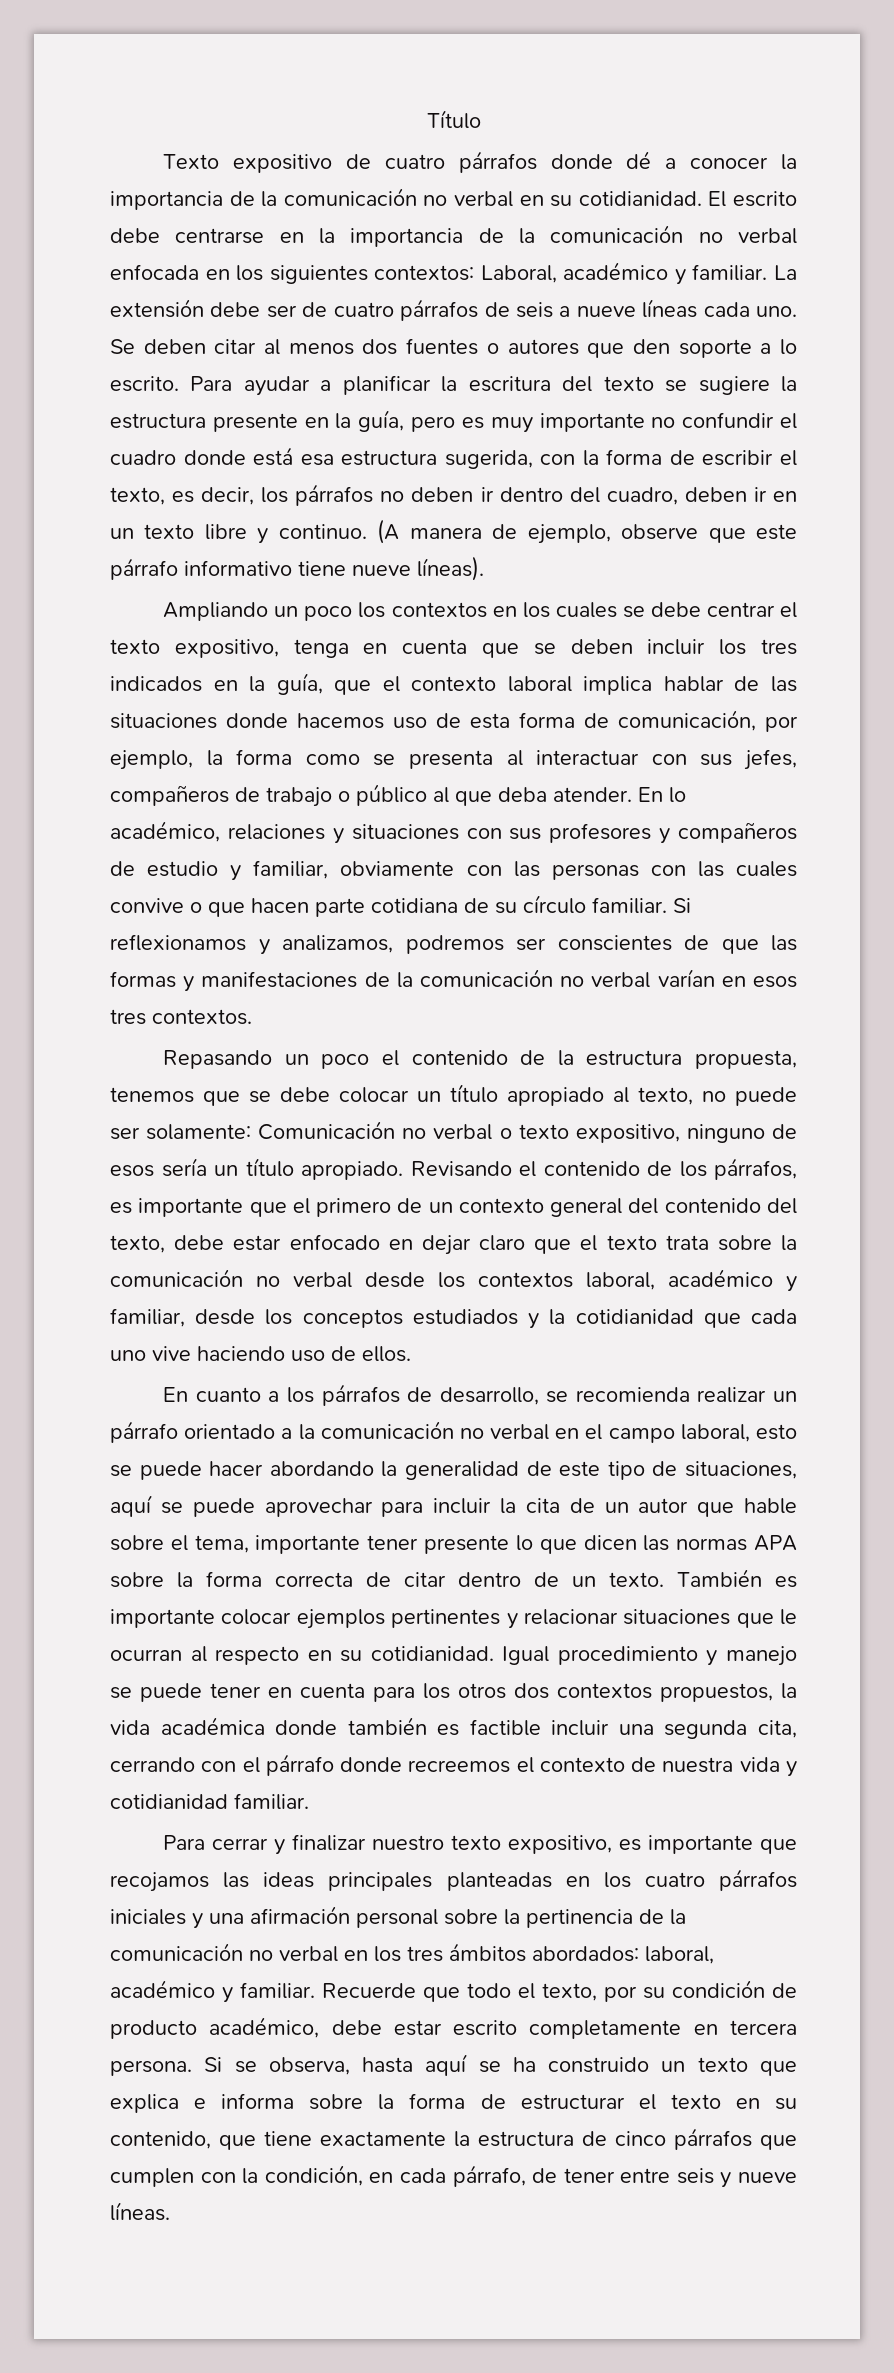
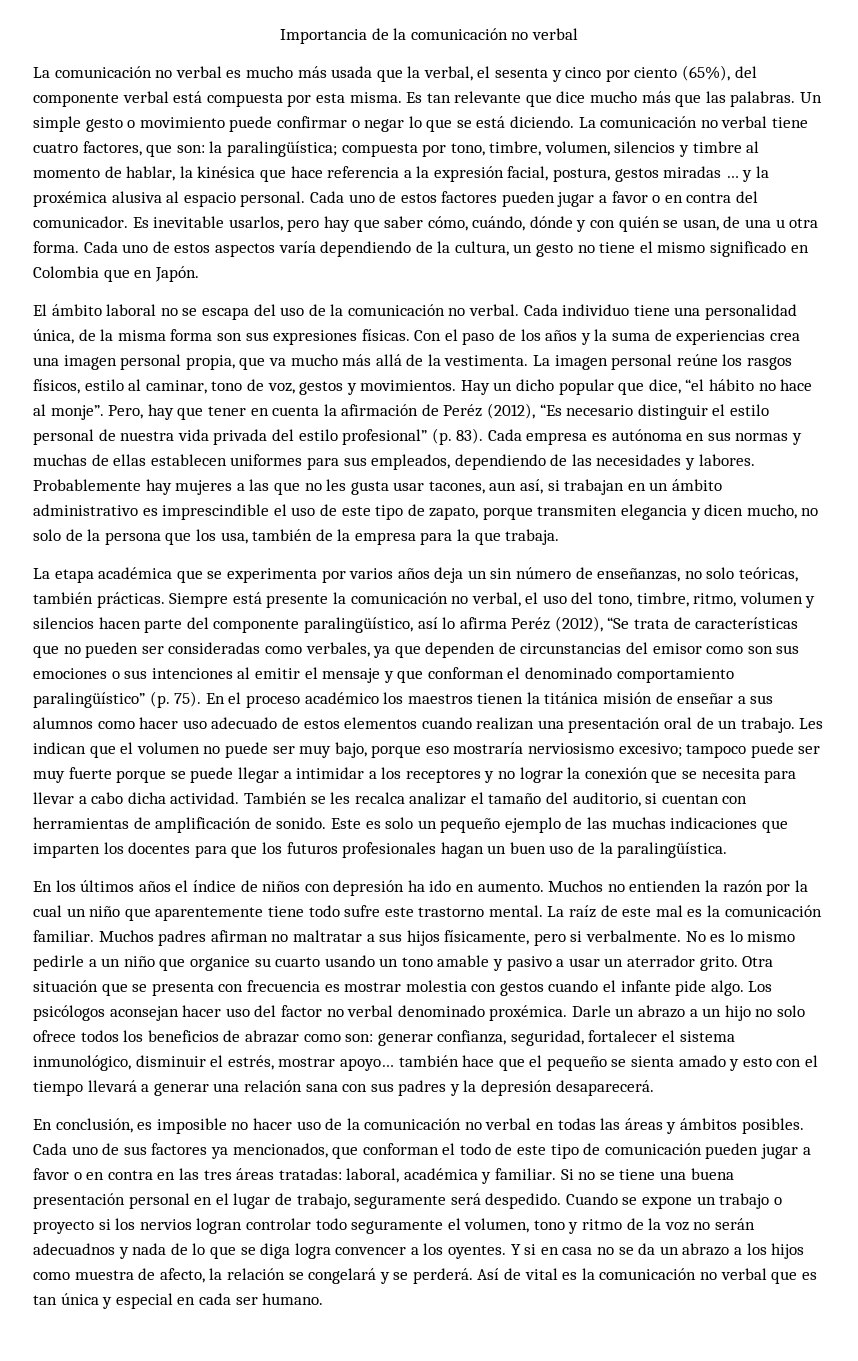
[426,110,481,129] [163,151,797,173] [110,188,798,210] [110,225,797,247] [110,262,797,285] [110,299,797,321] [110,338,798,358] [110,375,797,396] [110,410,798,433] [110,447,797,469] [110,484,798,506] [110,519,797,544] [110,556,484,581] [163,602,798,621] [110,639,797,658] [110,673,797,695] [110,710,798,732] [110,749,798,770] [110,784,686,807] [110,821,797,844] [110,860,798,881] [110,895,691,917] [110,934,797,955] [110,969,798,992] [110,1009,252,1025] [163,1050,797,1069] [110,1084,797,1106] [110,1121,797,1143] [110,1158,797,1180] [110,1198,797,1217] [110,1234,797,1255] [110,1269,797,1292] [110,1308,797,1329] [110,1346,411,1362] [163,1384,797,1406] [110,1421,797,1443] [110,1461,798,1480] [110,1495,797,1517] [110,1535,798,1554] [110,1569,797,1588] [110,1609,797,1629] [110,1646,797,1666] [110,1683,797,1702] [110,1717,797,1739] [110,1754,797,1777] [110,1793,309,1810] [163,1834,797,1855] [110,1869,797,1892] [110,1906,686,1929] [110,1943,714,1964] [110,1980,797,2003] [110,2017,797,2039] [110,2054,797,2076] [110,2093,797,2113] [110,2128,797,2150] [110,2165,797,2188] [110,2202,170,2221] Título // Texto expositivo de cuatro párrafos donde dé a conocer la importancia de la comunicación no verbal en su cotidianidad. El escrito debe centrarse en la importancia de la comunicación no verbal enfocada en los siguientes contextos: Laboral, académico y familiar. La extensión debe ser de cuatro párrafos de seis a nueve líneas cada uno. Se deben citar al menos dos fuentes o autores que den soporte a lo escrito. Para ayudar a planificar la escritura del texto se sugiere la estructura presente en la guía, pero es muy importante no confundir el cuadro donde está esa estructura sugerida, con la forma de escribir el texto, es decir, los párrafos no deben ir dentro del cuadro, deben ir en un texto libre y continuo. (A manera de ejemplo, observe que este párrafo informativo tiene nueve líneas). // Ampliando un poco los contextos en los cuales se debe centrar el texto expositivo, tenga en cuenta que se deben incluir los tres indicados en la guía, que el contexto laboral implica hablar de las situaciones donde hacemos uso de esta forma de comunicación, por ejemplo, la forma como se presenta al interactuar con sus jefes, compañeros de trabajo o público al que deba atender. En lo académico, relaciones y situaciones con sus profesores y compañeros de estudio y familiar, obviamente con las personas con las cuales convive o que hacen parte cotidiana de su círculo familiar. Si reflexionamos y analizamos, podremos ser conscientes de que las formas y manifestaciones de la comunicación no verbal varían en esos tres contextos. // Repasando un poco el contenido de la estructura propuesta, tenemos que se debe colocar un título apropiado al texto, no puede ser solamente: Comunicación no verbal o texto expositivo, ninguno de esos sería un título apropiado. Revisando el contenido de los párrafos, es importante que el primero de un contexto general del contenido del texto, debe estar enfocado en dejar claro que el texto trata sobre la comunicación no verbal desde los contextos laboral, académico y familiar, desde los conceptos estudiados y la cotidianidad que cada uno vive haciendo uso de ellos. // En cuanto a los párrafos de desarrollo, se recomienda realizar un párrafo orientado a la comunicación no verbal en el campo laboral, esto se puede hacer abordando la generalidad de este tipo de situaciones, aquí se puede aprovechar para incluir la cita de un autor que hable sobre el tema, importante tener presente lo que dicen las normas APA sobre la forma correcta de citar dentro de un texto. También es importante colocar ejemplos pertinentes y relacionar situaciones que le ocurran al respecto en su cotidianidad. Igual procedimiento y manejo se puede tener en cuenta para los otros dos contextos propuestos, la vida académica donde también es factible incluir una segunda cita, cerrando con el párrafo donde recreemos el contexto de nuestra vida y cotidianidad familiar. // Para cerrar y finalizar nuestro texto expositivo, es importante que recojamos las ideas principales planteadas en los cuatro párrafos iniciales y una afirmación personal sobre la pertinencia de la comunicación no verbal en los tres ámbitos abordados: laboral, académico y familiar. Recuerde que todo el texto, por su condición de producto académico, debe estar escrito completamente en tercera persona. Si se observa, hasta aquí se ha construido un texto que explica e informa sobre la forma de estructurar el texto en su contenido, que tiene exactamente la estructura de cinco párrafos que cumplen con la condición, en cada párrafo, de tener entre seis y nueve líneas. -> [280,28,578,44] [33,65,757,82] [33,91,823,107] [33,116,809,132] [33,141,760,157] [33,166,770,182] [33,191,759,207] [33,216,819,232] [33,241,809,257] [33,266,199,282] [33,304,798,320] [33,329,800,345] [33,354,793,370] [33,379,813,395] [33,403,770,420] [33,428,803,445] [33,454,755,470] [33,479,723,495] [33,504,819,520] [33,529,560,545] [33,567,799,583] [33,592,816,608] [33,616,799,633] [33,642,800,658] [33,667,734,683] [33,691,774,708] [33,717,824,733] [33,742,821,758] [33,767,797,783] [33,792,748,807] [33,817,788,833] [33,842,728,858] [33,880,808,896] [33,905,822,921] [33,930,796,946] [33,955,774,971] [33,980,773,996] [33,1005,806,1021] [33,1030,735,1046] [33,1055,819,1071] [33,1080,654,1096] [33,1118,804,1134] [33,1143,811,1159] [33,1168,734,1184] [33,1193,782,1209] [33,1218,756,1234] [33,1243,805,1259] [33,1268,817,1284] [33,1293,324,1309] Importancia de la comunicación no verbal // La comunicación no verbal es mucho más usada que la verbal, el sesenta y cinco por ciento (65%), del componente verbal está compuesta por esta misma. Es tan relevante que dice mucho más que las palabras. Un simple gesto o movimiento puede confirmar o negar lo que se está diciendo. La comunicación no verbal tiene cuatro factores, que son: la paralingüística; compuesta por tono, timbre, volumen, silencios y timbre al momento de hablar, la kinésica que hace referencia a la expresión facial, postura, gestos miradas … y la proxémica alusiva al espacio personal. Cada uno de estos factores pueden jugar a favor o en contra del comunicador. Es inevitable usarlos, pero hay que saber cómo, cuándo, dónde y con quién se usan, de una u otra forma. Cada uno de estos aspectos varía dependiendo de la cultura, un gesto no tiene el mismo significado en Colombia que en Japón. // El ámbito laboral no se escapa del uso de la comunicación no verbal. Cada individuo tiene una personalidad única, de la misma forma son sus expresiones físicas. Con el paso de los años y la suma de experiencias crea una imagen personal propia, que va mucho más allá de la vestimenta. La imagen personal reúne los rasgos físicos, estilo al caminar, tono de voz, gestos y movimientos. Hay un dicho popular que dice, “el hábito no hace al monje”. Pero, hay que tener en cuenta la afirmación de Peréz (2012), “Es necesario distinguir el estilo personal de nuestra vida privada del estilo profesional” (p. 83). Cada empresa es autónoma en sus normas y muchas de ellas establecen uniformes para sus empleados, dependiendo de las necesidades y labores. Probablemente hay mujeres a las que no les gusta usar tacones, aun así, si trabajan en un ámbito administrativo es imprescindible el uso de este tipo de zapato, porque transmiten elegancia y dicen mucho, no solo de la persona que los usa, también de la empresa para la que trabaja. // La etapa académica que se experimenta por varios años deja un sin número de enseñanzas, no solo teóricas, también prácticas. Siempre está presente la comunicación no verbal, el uso del tono, timbre, ritmo, volumen y silencios hacen parte del componente paralingüístico, así lo afirma Peréz (2012), “Se trata de características que no pueden ser consideradas como verbales, ya que dependen de circunstancias del emisor como son sus emociones o sus intenciones al emitir el mensaje y que conforman el denominado comportamiento paralingüístico” (p. 75). En el proceso académico los maestros tienen la titánica misión de enseñar a sus alumnos como hacer uso adecuado de estos elementos cuando realizan una presentación oral de un trabajo. Les indican que el volumen no puede ser muy bajo, porque eso mostraría nerviosismo excesivo; tampoco puede ser muy fuerte porque se puede llegar a intimidar a los receptores y no lograr la conexión que se necesita para llevar a cabo dicha actividad. También se les recalca analizar el tamaño del auditorio, si cuentan con herramientas de amplificación de sonido. Este es solo un pequeño ejemplo de las muchas indicaciones que imparten los docentes para que los futuros profesionales hagan un buen uso de la paralingüística. // En los últimos años el índice de niños con depresión ha ido en aumento. Muchos no entienden la razón por la cual un niño que aparentemente tiene todo sufre este trastorno mental. La raíz de este mal es la comunicación familiar. Muchos padres afirman no maltratar a sus hijos físicamente, pero si verbalmente. No es lo mismo pedirle a un niño que organice su cuarto usando un tono amable y pasivo a usar un aterrador grito. Otra situación que se presenta con frecuencia es mostrar molestia con gestos cuando el infante pide algo. Los psicólogos aconsejan hacer uso del factor no verbal denominado proxémica. Darle un abrazo a un hijo no solo ofrece todos los beneficios de abrazar como son: generar confianza, seguridad, fortalecer el sistema inmunológico, disminuir el estrés, mostrar apoyo… también hace que el pequeño se sienta amado y esto con el tiempo llevará a generar una relación sana con sus padres y la depresión desaparecerá. // En conclusión, es imposible no hacer uso de la comunicación no verbal en todas las áreas y ámbitos posibles. Cada uno de sus factores ya mencionados, que conforman el todo de este tipo de comunicación pueden jugar a favor o en contra en las tres áreas tratadas: laboral, académica y familiar. Si no se tiene una buena presentación personal en el lugar de trabajo, seguramente será despedido. Cuando se expone un trabajo o proyecto si los nervios logran controlar todo seguramente el volumen, tono y ritmo de la voz no serán adecuadnos y nada de lo que se diga logra convencer a los oyentes. Y si en casa no se da un abrazo a los hijos como muestra de afecto, la relación se congelará y se perderá. Así de vital es la comunicación no verbal que es tan única y especial en cada ser humano.

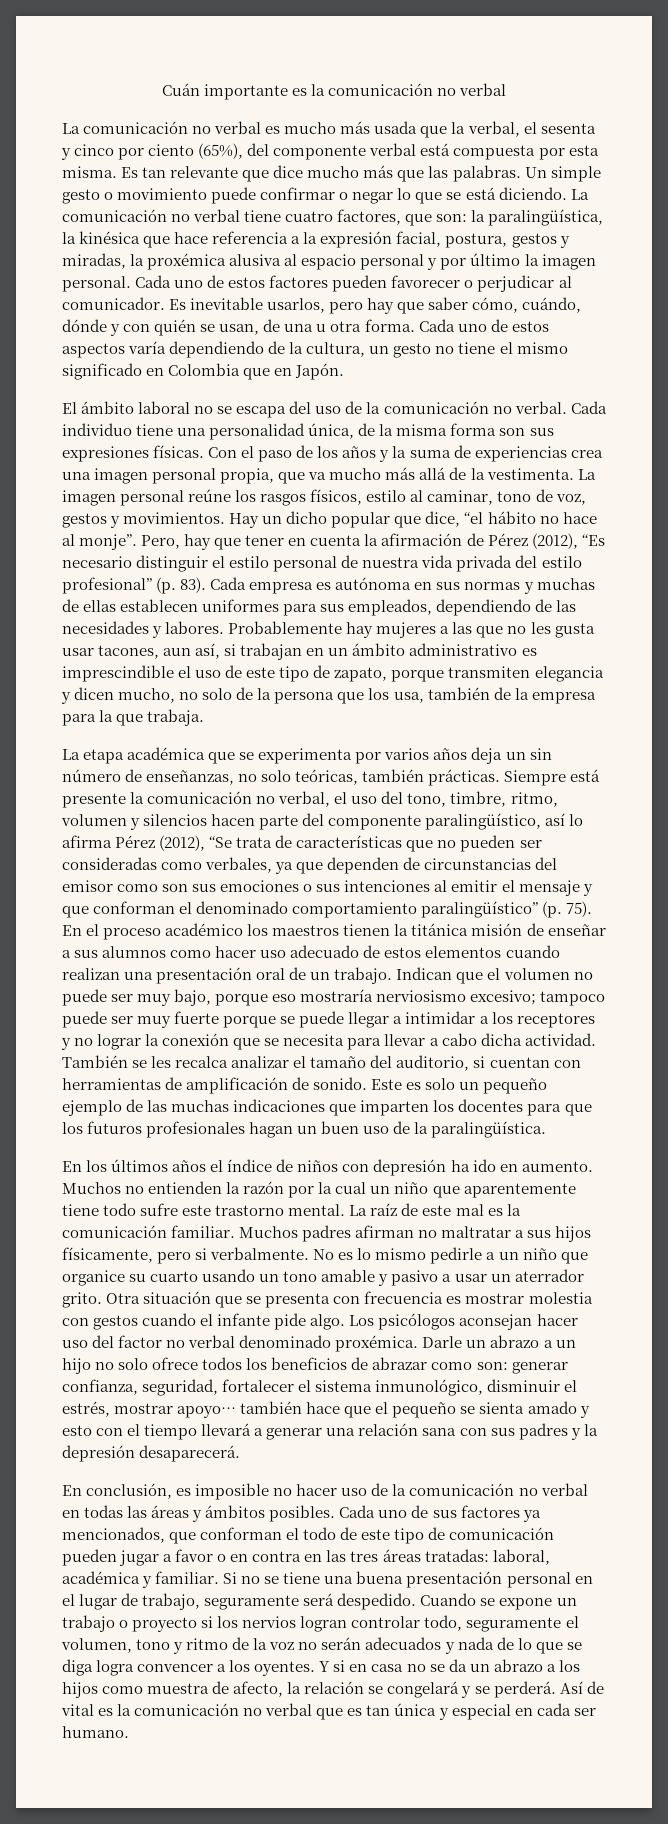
[280,28,389,44] Importancia de -> [161,83,307,100] Cuán importante es
[226,141,760,157] [33,166,176,181] paralingüística; compuesta por tono, timbre, volumen, silencios y timbre al momento de hablar, -> [488,209,604,226] paralingüística,
[663,166,753,182] miradas … y -> [559,236,570,248] [62,253,126,269] y miradas,
(236, 199) none -> [360,253,596,270] personal y por último la imagen
[557,191,759,207] jugar a favor o en contra del -> [391,275,572,292] favorecer o perjudicar al
[443,404,483,417] Peréz -> [487,533,528,546] Pérez
[511,617,551,630] Peréz -> [115,835,156,848] Pérez
[799,718,824,729] [33,742,86,754] Les indican -> [396,967,453,980] Indican
[315,1218,347,1230] todo -> [424,1615,463,1631] todo,
[33,1243,115,1255] adecuadnos -> [365,1637,442,1650] adecuados

